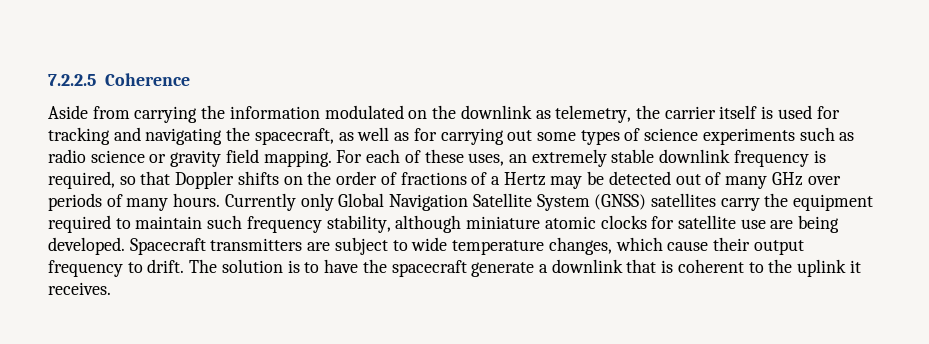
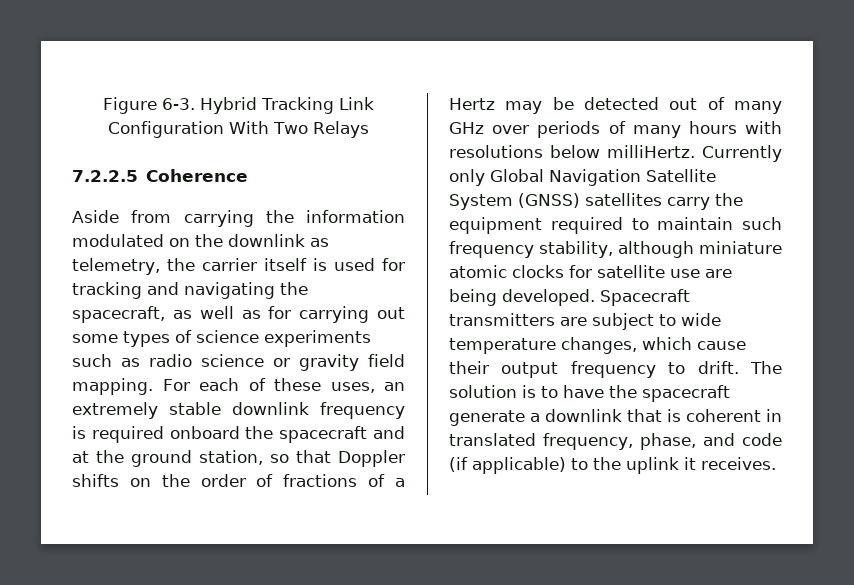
(48, 80) none -> [102,97,375,114] [108,121,369,138] Figure 6-3. Hybrid Tracking Link Configuration With Two Relays //
[48,171,115,189] required, -> [91,426,406,443] [72,450,263,467] required onboard the spacecraft and at the ground station,
[173,193,221,207] hours. -> [688,121,782,134] [449,145,695,158] hours with resolutions below milliHertz.
(744, 266) none -> [766,409,782,422] [449,433,782,450] [449,457,566,474] in translated frequency, phase, and code (if applicable)

